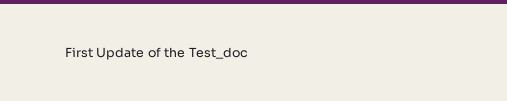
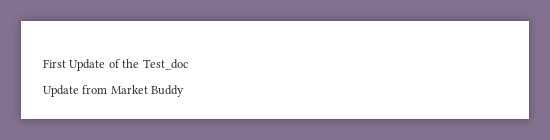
(248, 53) none -> [43,85,185,97] // Update from Market Buddy

